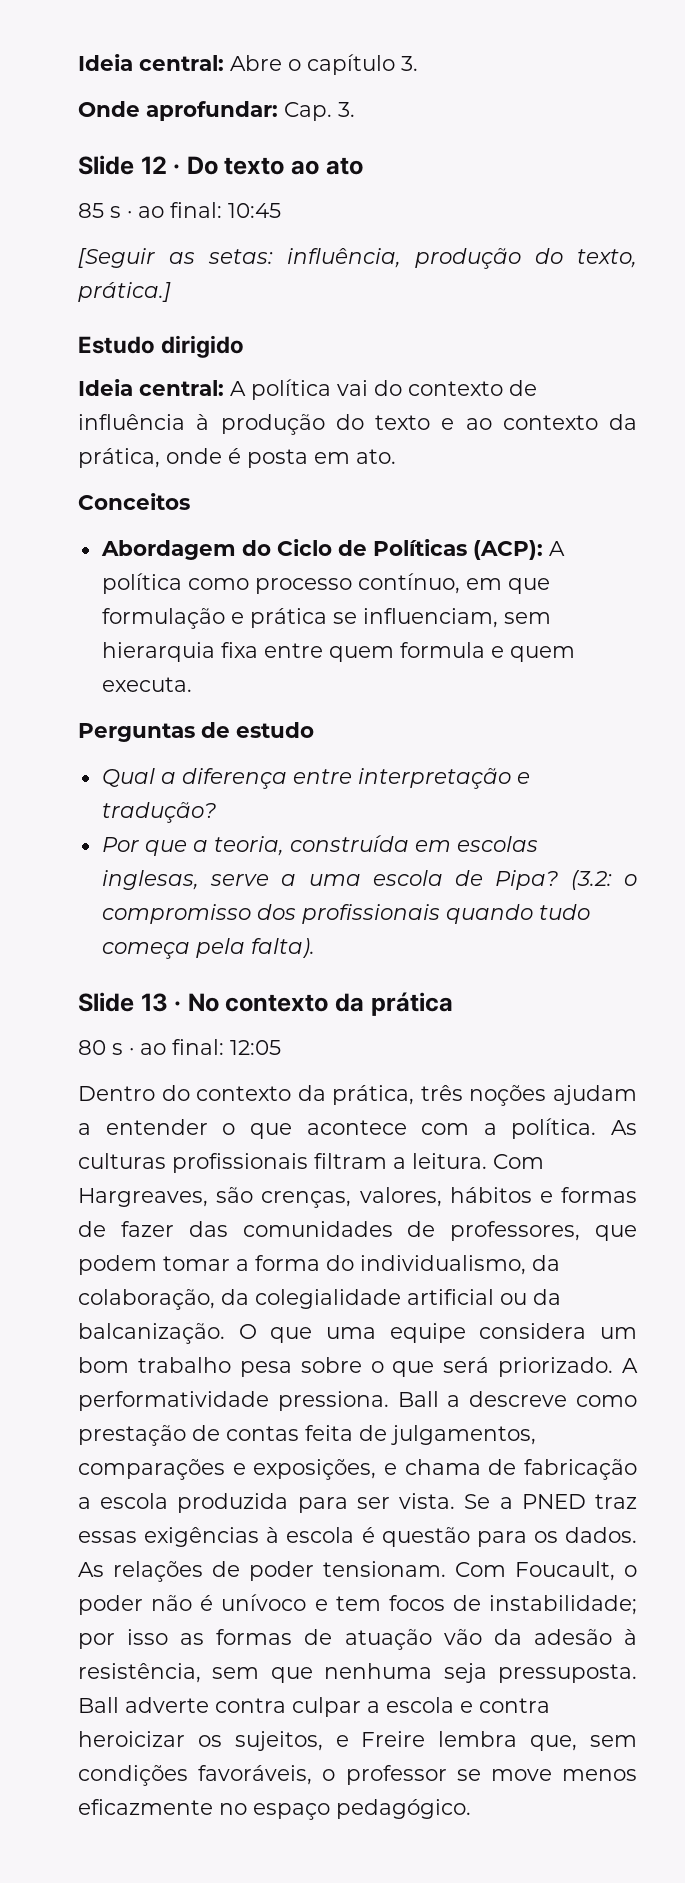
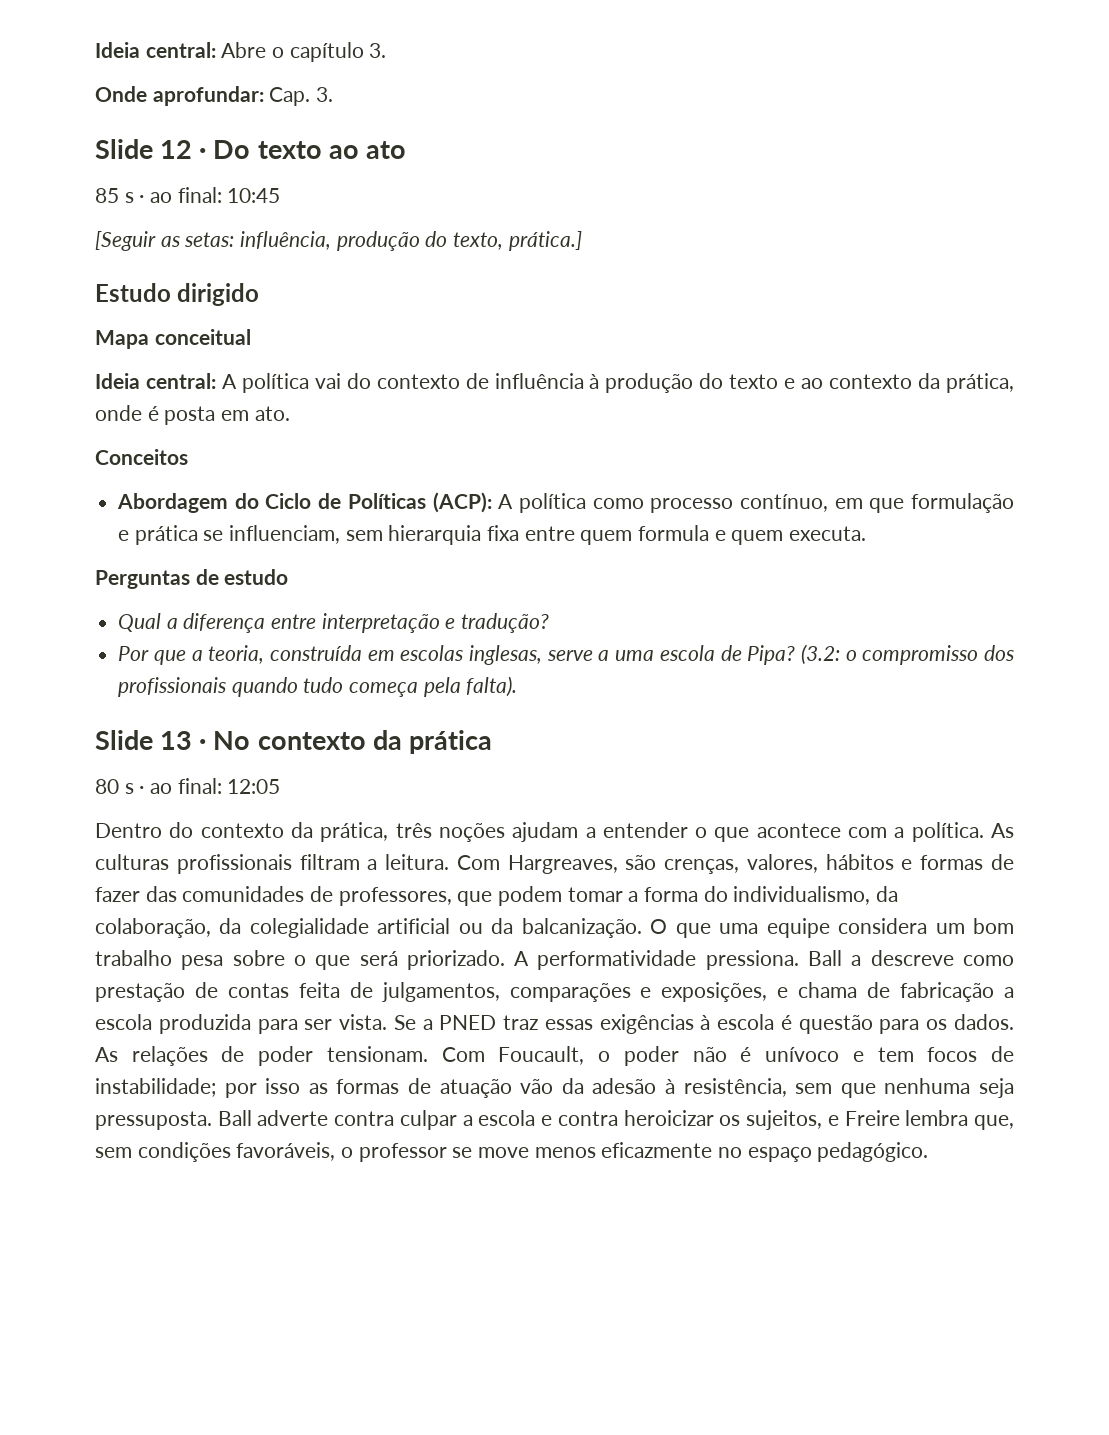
(245, 346) none -> [95,329,251,349] // Mapa conceitual

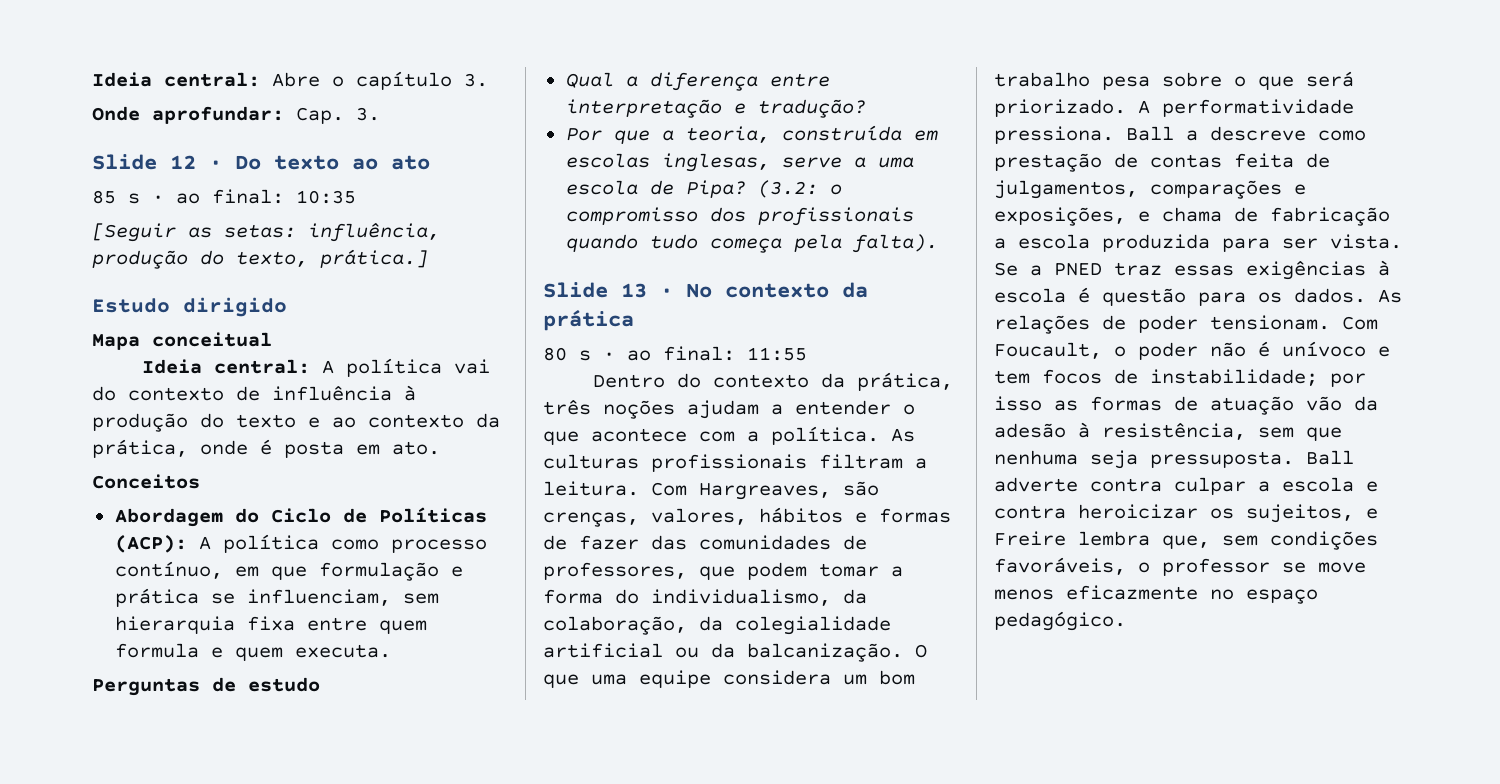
[227,188,281,203] 10:45 -> [296,190,356,204] 10:35
[227,779,281,794] 12:05 -> [747,347,807,361] 11:55

